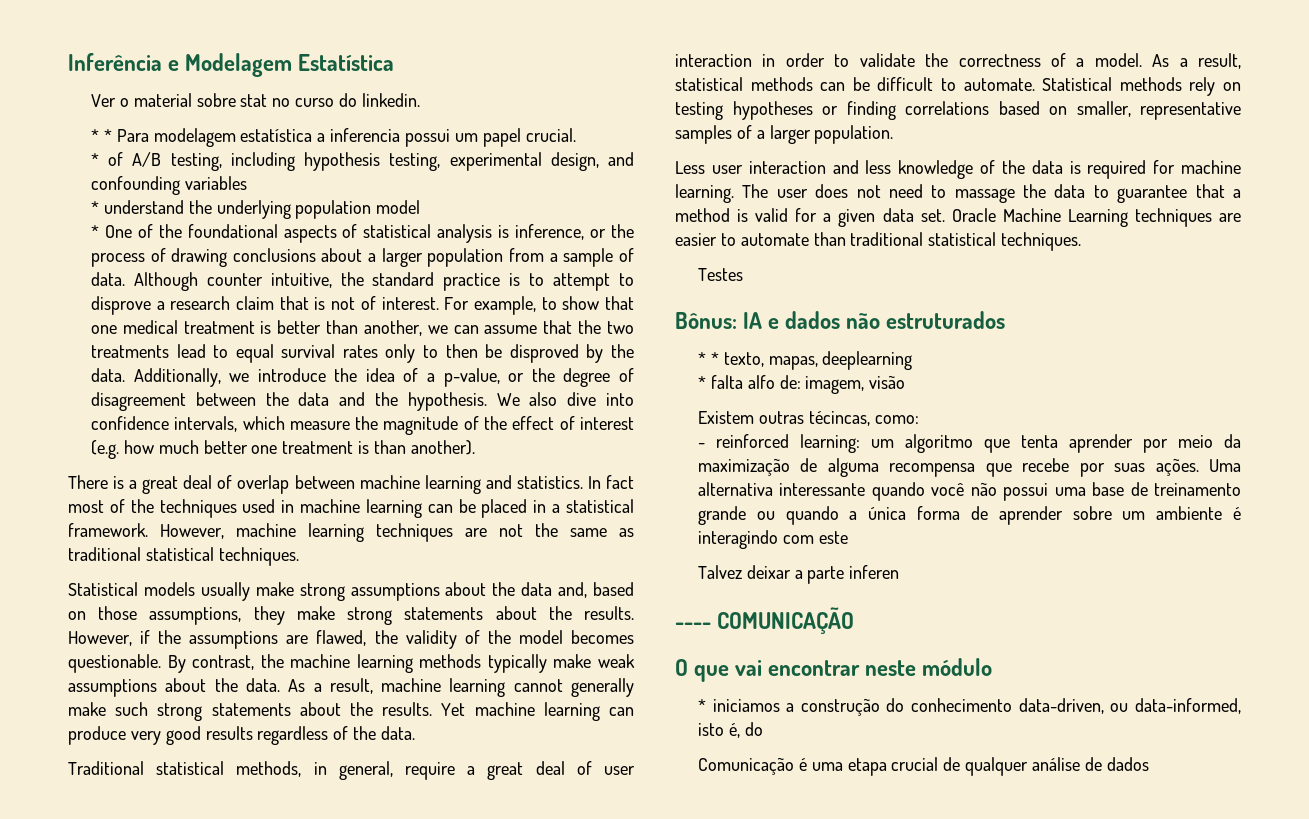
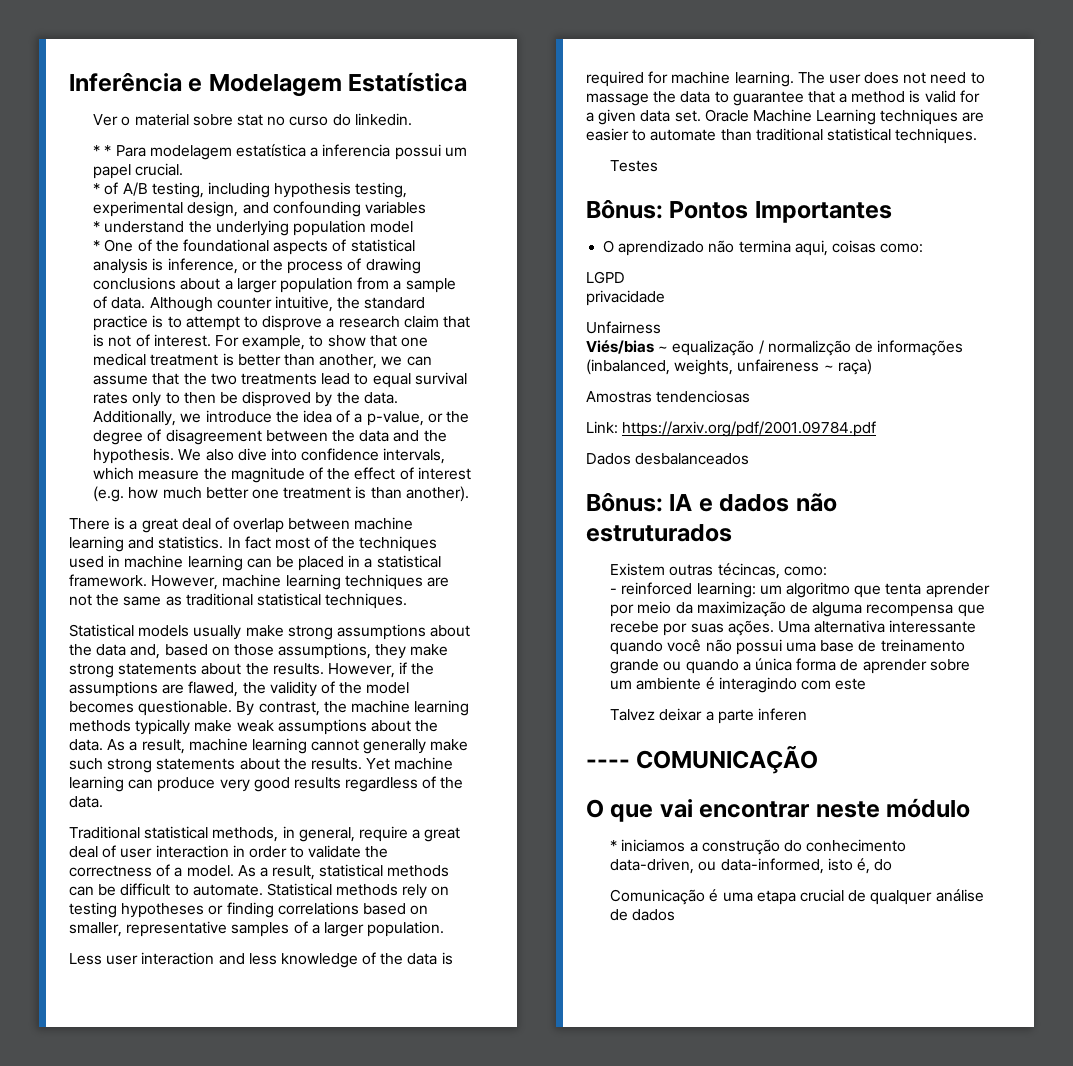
(743, 274) none -> [586,200,892,223] [603,240,924,256] [586,271,625,284] [586,290,665,306] [586,321,661,334] [586,340,964,356] [586,359,872,375] [586,390,751,403] [586,421,877,437] [586,453,750,465] // Bônus: Pontos Importantes // O aprendizado não termina aqui, coisas como: // LGPD // privacidade // Unfairness // Viés/bias ~ equalização / normalizção de informações (inbalanced, weights, unfaireness ~ raça) // Amostras tendenciosas // Link: https://arxiv.org/pdf/2001.09784.pdf // Dados desbalanceados
[697,351,913,370] [697,375,906,394] // * * texto, mapas, deeplearning // * falta alfo de: imagem, visão -> (732, 533) none

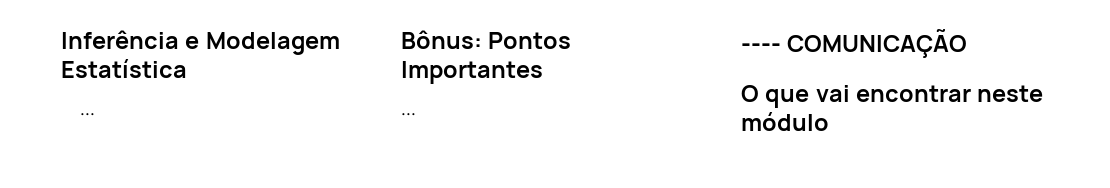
[93,113,412,126] [93,144,467,160] [93,163,184,179] [93,182,408,198] [93,201,426,217] [93,220,414,236] [93,239,415,255] [93,258,421,274] [93,277,456,293] [93,296,426,312] [93,315,470,331] [93,334,428,350] [93,353,432,369] [93,372,467,388] [93,391,398,407] [93,410,469,426] [93,429,447,445] [93,448,446,464] [93,467,471,483] [93,486,469,502] [69,517,414,533] [69,536,438,552] [69,555,441,571] [69,574,449,590] [69,593,408,609] [69,624,471,640] [69,643,449,659] [69,662,435,678] [69,681,410,697] [69,700,470,716] [69,719,439,735] [69,738,469,754] [69,757,454,773] [69,776,464,792] [69,796,103,808] [69,826,461,842] [69,845,389,858] [69,864,450,880] [69,883,450,899] [69,902,429,918] [69,921,445,937] [69,952,453,968] [586,71,985,87] [586,90,980,106] [586,109,985,125] [586,128,978,144] [610,160,659,172] [586,200,892,223] [603,240,924,256] [586,271,625,284] [586,290,665,306] [586,321,661,334] [586,340,964,356] [586,359,872,375] [586,390,751,403] [586,421,877,437] [586,453,750,465] [586,493,837,512] [586,524,732,542] [610,563,827,579] [610,582,990,598] [610,601,985,617] [610,620,977,636] [610,639,965,655] [610,658,970,674] [610,677,867,693] [610,708,807,724] Ver o material sobre stat no curso do linkedin. // * * Para modelagem estatística a inferencia possui um papel crucial. // * of A/B testing, including hypothesis testing, experimental design, and confounding variables // * understand the underlying population model // * One of the foundational aspects of statistical analysis is inference, or the process of drawing conclusions about a larger population from a sample of data. Although counter intuitive, the standard practice is to attempt to disprove a research claim that is not of interest. For example, to show that one medical treatment is better than another, we can assume that the two treatments lead to equal survival rates only to then be disproved by the data. Additionally, we introduce the idea of a p-value, or the degree of disagreement between the data and the hypothesis. We also dive into confidence intervals, which measure the magnitude of the effect of interest (e.g. how much better one treatment is than another). // There is a great deal of overlap between machine learning and statistics. In fact most of the techniques used in machine learning can be placed in a statistical framework. However, machine learning techniques are not the same as traditional statistical techniques. // Statistical models usually make strong assumptions about the data and, based on those assumptions, they make strong statements about the results. However, if the assumptions are flawed, the validity of the model becomes questionable. By contrast, the machine learning methods typically make weak assumptions about the data. As a result, machine learning cannot generally make such strong statements about the results. Yet machine learning can produce very good results regardless of the data. // Traditional statistical methods, in general, require a great deal of user interaction in order to validate the correctness of a model. As a result, statistical methods can be difficult to automate. Statistical methods rely on testing hypotheses or finding correlations based on smaller, representative samples of a larger population. // Less user interaction and less knowledge of the data is required for machine learning. The user does not need to massage the data to guarantee that a method is valid for a given data set. Oracle Machine Learning techniques are easier to automate than traditional statistical techniques. // Testes // Bônus: Pontos Importantes // O aprendizado não termina aqui, coisas como: // LGPD // privacidade // Unfairness // Viés/bias ~ equalização / normalizção de informações (inbalanced, weights, unfaireness ~ raça) // Amostras tendenciosas // Link: https://arxiv.org/pdf/2001.09784.pdf // Dados desbalanceados // Bônus: IA e dados não estruturados // Existem outras técincas, como: // - reinforced learning: um algoritmo que tenta aprender por meio da maximização de alguma recompensa que recebe por suas ações. Uma alternativa interessante quando você não possui uma base de treinamento grande ou quando a única forma de aprender sobre um ambiente é interagindo com este // Talvez deixar a parte inferen -> [80,113,96,116] [401,30,572,49] [401,61,543,84] [401,113,416,116] ... // Bônus: Pontos Importantes // ...
[610,839,907,855] [610,858,893,874] [610,889,984,905] [610,909,676,921] // * iniciamos a construção do conhecimento data-driven, ou data-informed, isto é, do // Comunicação é uma etapa crucial de qualquer análise de dados -> (829, 121) none

